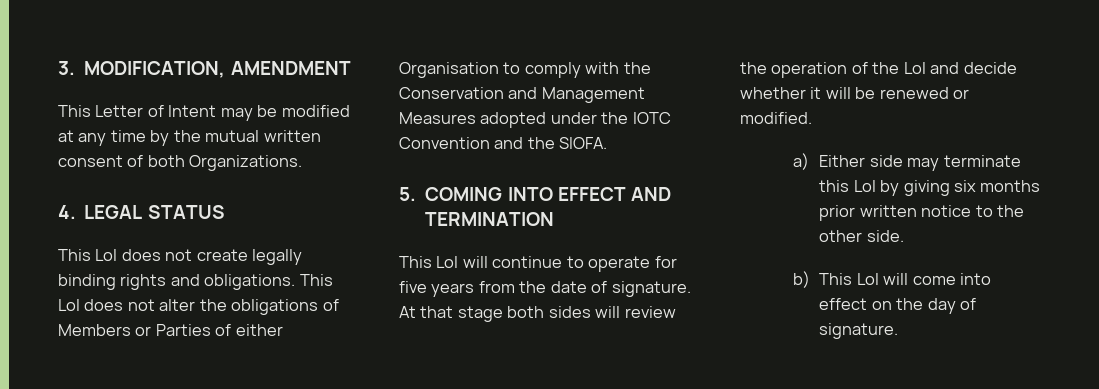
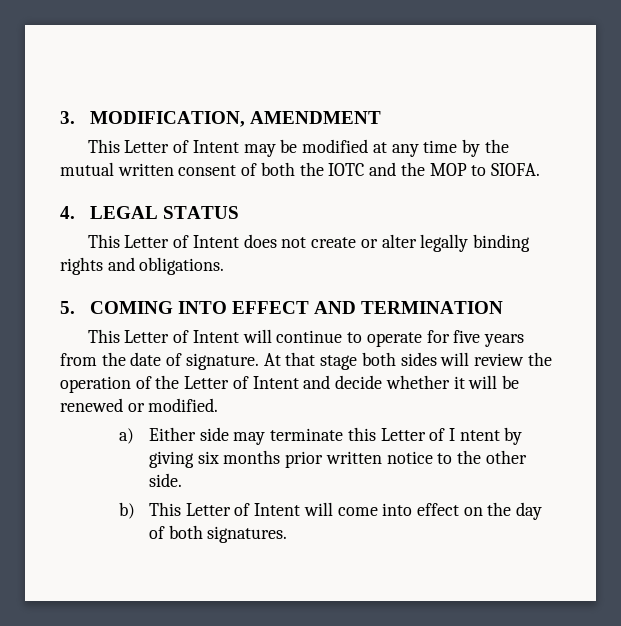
[189,155,303,171] Organizations. -> [299,162,540,176] the IOTC and the MOP to SIOFA.
[95,249,118,261] LoI -> [124,235,239,248] Letter of Intent
(248, 255) none -> [360,234,417,248] or alter
[299,274,333,286] [58,299,339,315] [58,324,283,336] [399,62,651,78] [399,87,645,103] [399,112,671,128] [399,137,608,149] This LoI does not alter the obligations of Members or Parties of either Organisation to comply with the Conservation and Management Measures adopted under the IOTC Convention and the SIOFA. -> (225, 266) none
[436,256,459,268] LoI -> [124,330,239,343] Letter of Intent
[903,62,926,74] LoI -> [184,376,299,389] Letter of Intent
[853,180,876,192] LoI -> [380,428,500,441] Letter of I ntent
[856,273,879,285] LoI -> [185,503,301,516] Letter of Intent
[819,323,899,339] signature. -> [168,525,288,543] both signatures.

